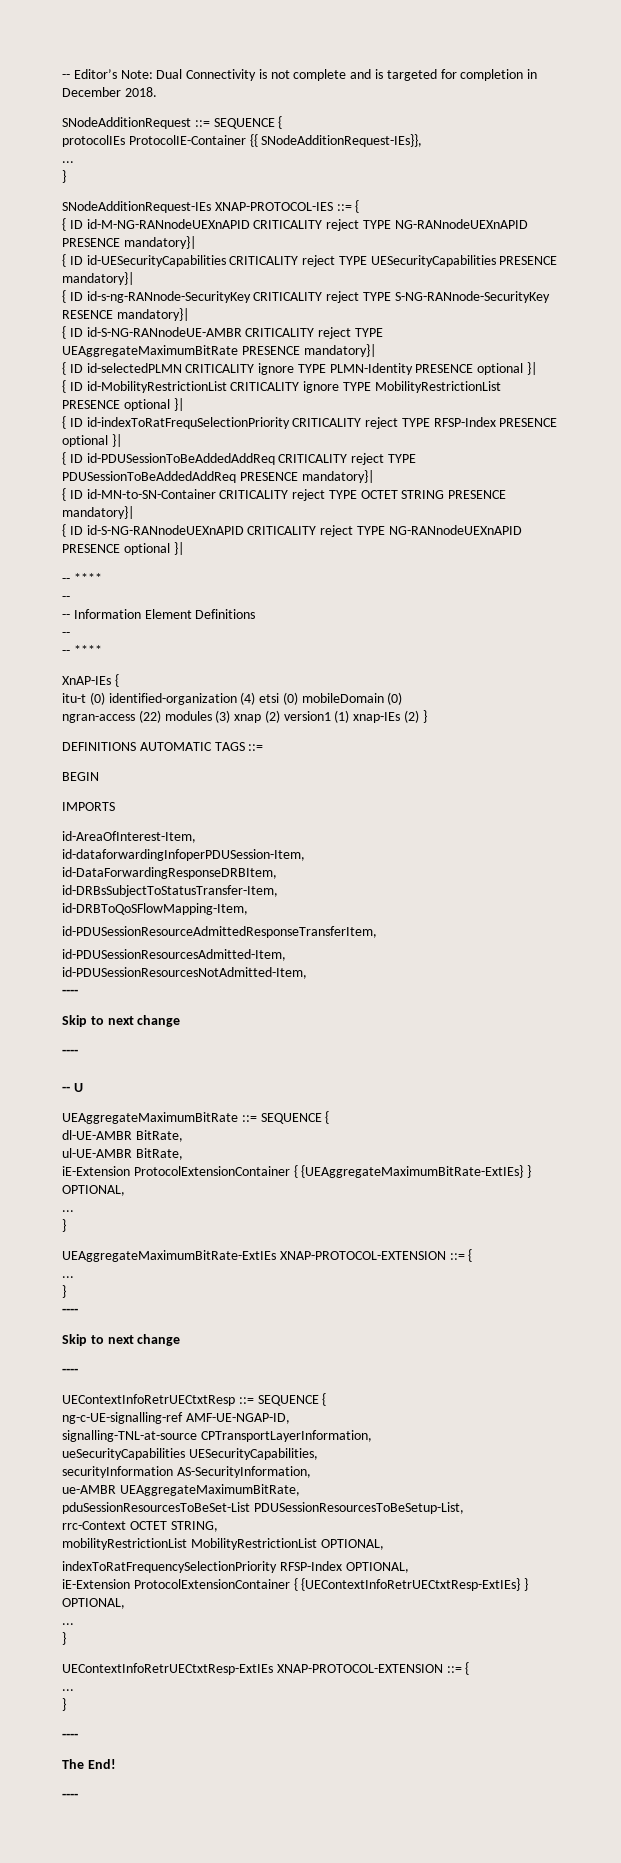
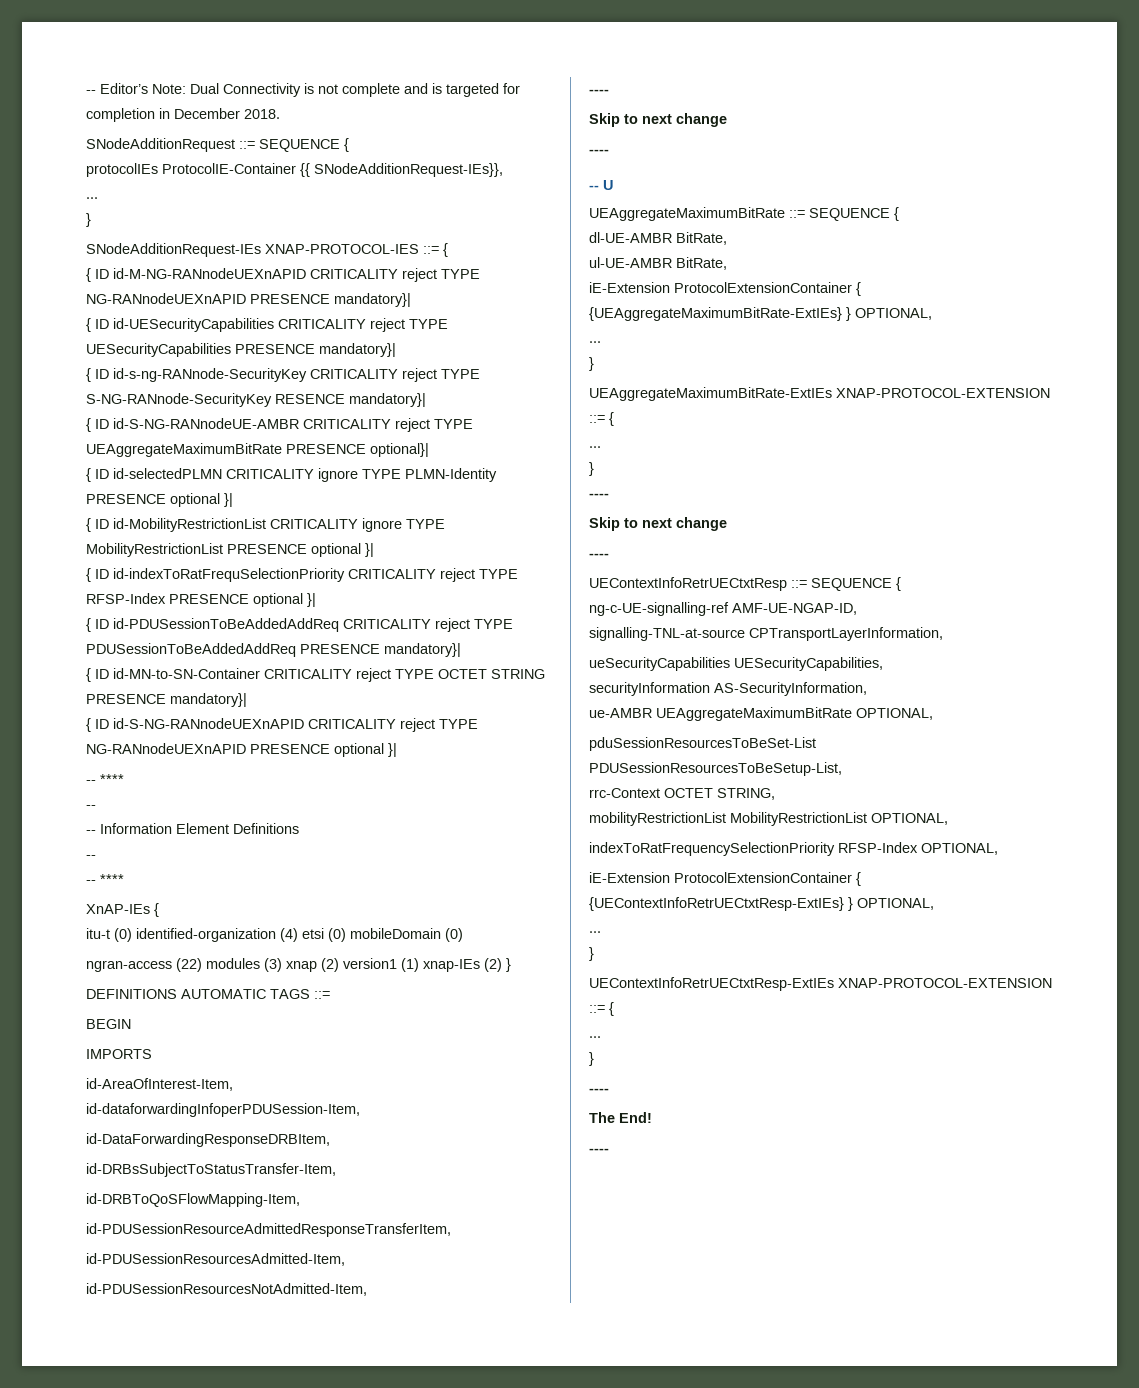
[303,344,376,357] mandatory}| -> [370,443,429,457] optional}|
[119,1484,300,1496] UEAggregateMaximumBitRate, -> [656,707,933,721] UEAggregateMaximumBitRate OPTIONAL,

